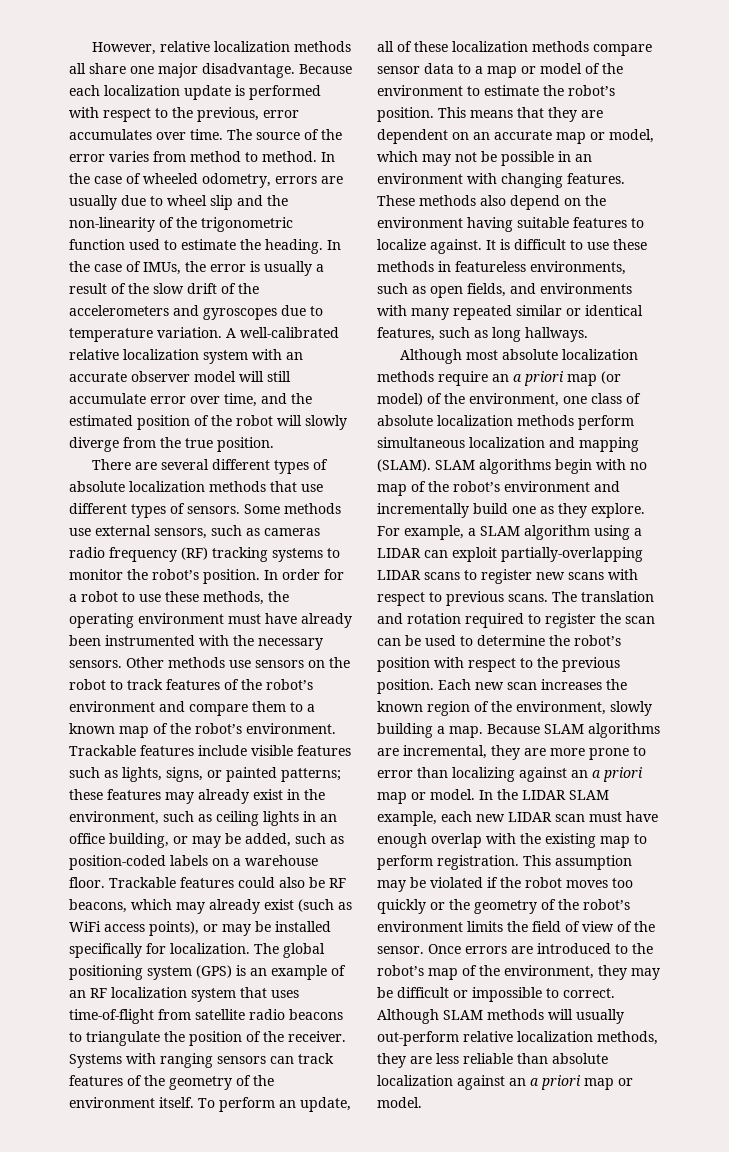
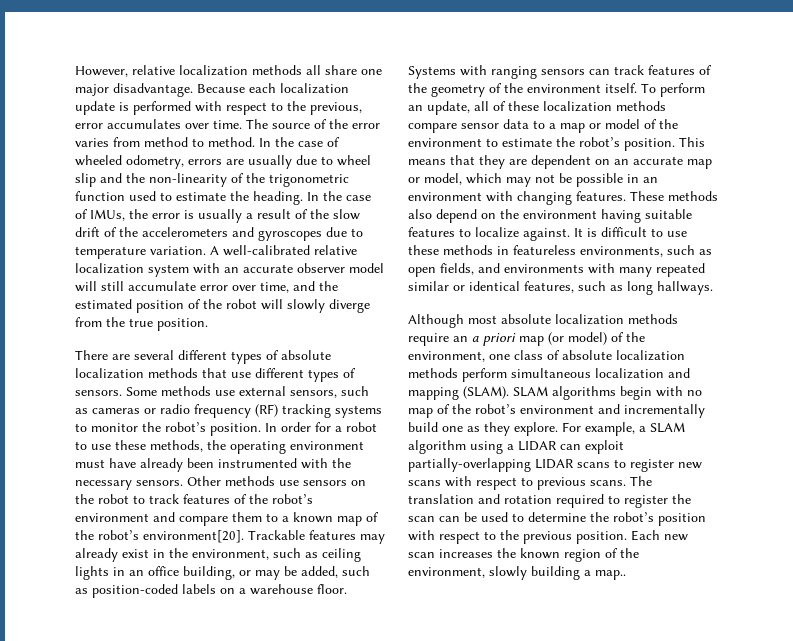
(320, 532) none -> [144,408,156,414] or
[246,723,336,734] [69,745,351,756] [69,767,341,782] [69,789,161,800] environment. Trackable features include visible features such as lights, signs, or painted patterns; these features -> [143,530,356,543] environment[20]. Trackable features
[109,877,346,888] [69,899,352,914] [69,921,331,936] [69,943,325,958] [69,965,346,980] [69,987,299,1002] [69,1009,343,1024] [69,1031,346,1046] Trackable features could also be RF beacons, which may already exist (such as WiFi access points), or may be installed specifically for localization. The global positioning system (GPS) is an example of an RF localization system that uses time-of-flight from satellite radio beacons to triangulate the position of the receiver. -> (347, 589) none
[449,723,660,738] [377,745,646,760] [377,767,643,782] [377,789,609,804] [377,811,658,826] [377,833,647,848] [377,855,632,870] [377,877,633,892] [377,899,630,914] [377,921,655,932] [377,943,653,954] [377,965,660,980] [377,987,615,1002] [377,1009,624,1024] [377,1031,658,1046] [377,1053,608,1068] [377,1075,633,1090] [377,1097,422,1108] map. Because SLAM algorithms are incremental, they are more prone to error than localizing against an a priori map or model. In the LIDAR SLAM example, each new LIDAR scan must have enough overlap with the existing map to perform registration. This assumption may be violated if the robot moves too quickly or the geometry of the robot’s environment limits the field of view of the sensor. Once errors are introduced to the robot’s map of the environment, they may be difficult or impossible to correct. Although SLAM methods will usually out-perform relative localization methods, they are less reliable than absolute localization against an a priori map or model. -> [595,570,626,580] map..

